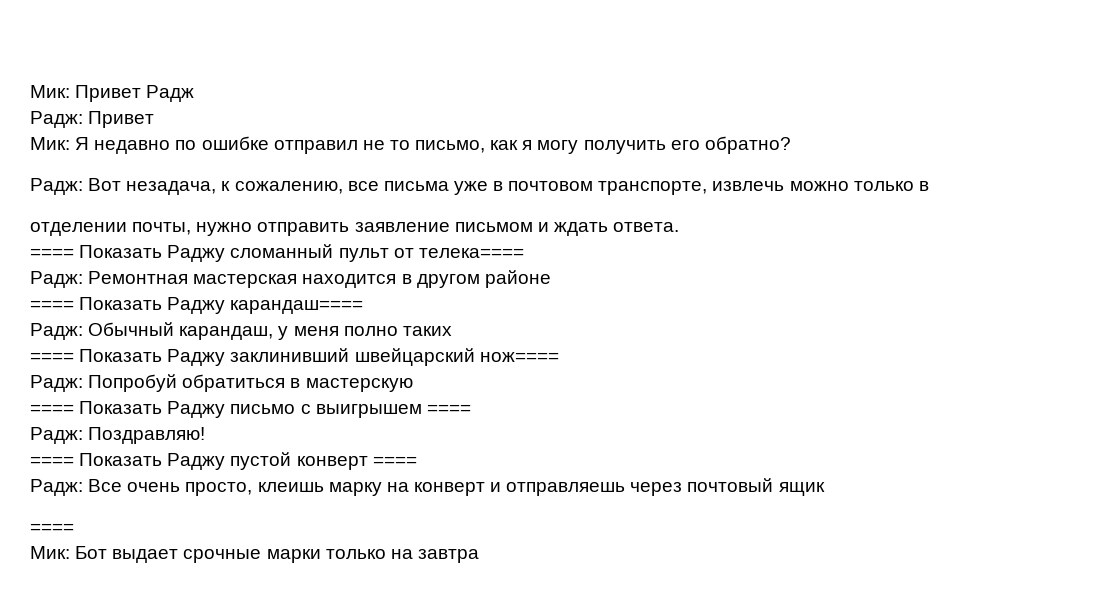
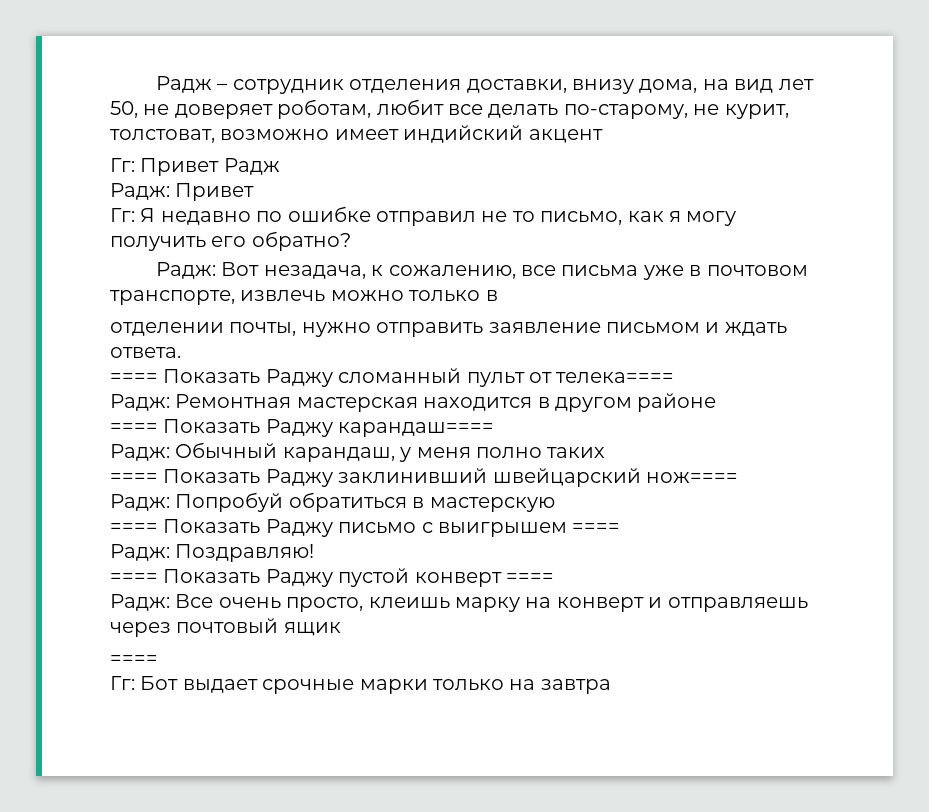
[30,85,70,98] Мик: -> [155,76,814,94] [110,99,789,119] [110,125,603,143] [110,158,135,172] Радж – сотрудник отделения доставки, внизу дома, на вид лет 50, не доверяет роботам, любит все делать по-старому, не курит, толстоват, возможно имеет индийский акцент // Гг:
[30,137,70,150] Мик: -> [110,208,135,222] Гг:
[30,546,70,559] Мик: -> [110,676,135,690] Гг:

